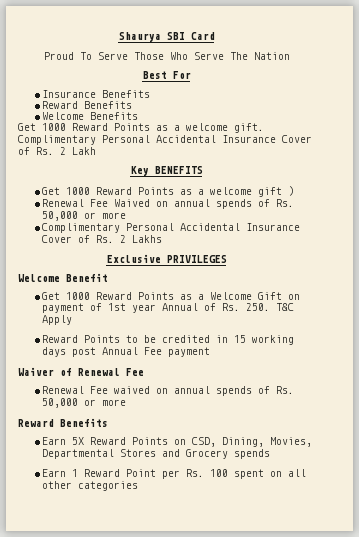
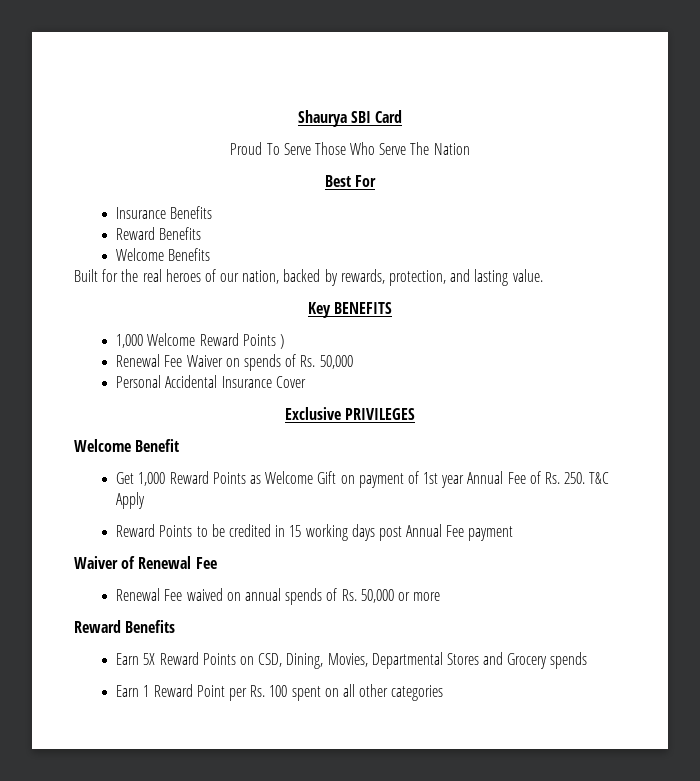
[18,123,264,133] [18,135,312,145] [18,147,96,155] [130,166,203,176] [42,186,295,197] [42,199,295,209] [42,211,127,221] [42,223,301,233] [42,235,163,243] Get 1000 Reward Points as a welcome gift. Complimentary Personal Accidental Insurance Cover of Rs. 2 Lakh // Key BENEFITS // Get 1000 Reward Points as a welcome gift ) // Renewal Fee Waived on annual spends of Rs. 50,000 or more // Complimentary Personal Accidental Insurance Cover of Rs. 2 Lakhs -> [74,269,543,286] [307,302,393,318] [116,333,284,349] [116,354,353,371] [116,375,306,388] Built for the real heroes of our nation, backed by rewards, protection, and lasting value. // Key BENEFITS // 1,000 Welcome Reward Points ) // Renewal Fee Waiver on spends of Rs. 50,000 // Personal Accidental Insurance Cover
[66,292,205,300] 1000 Reward Points as a -> [138,471,261,486] 1,000 Reward Points as
(199, 307) none -> [507,472,526,484] Fee

